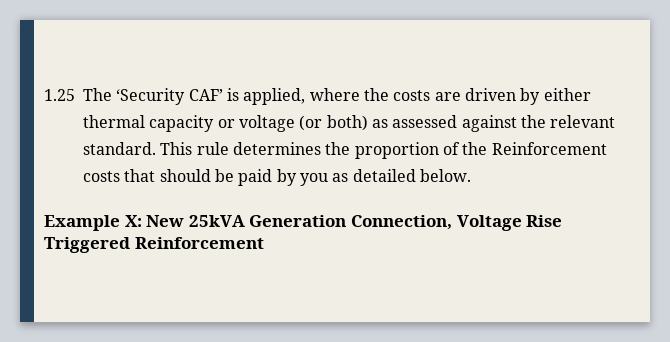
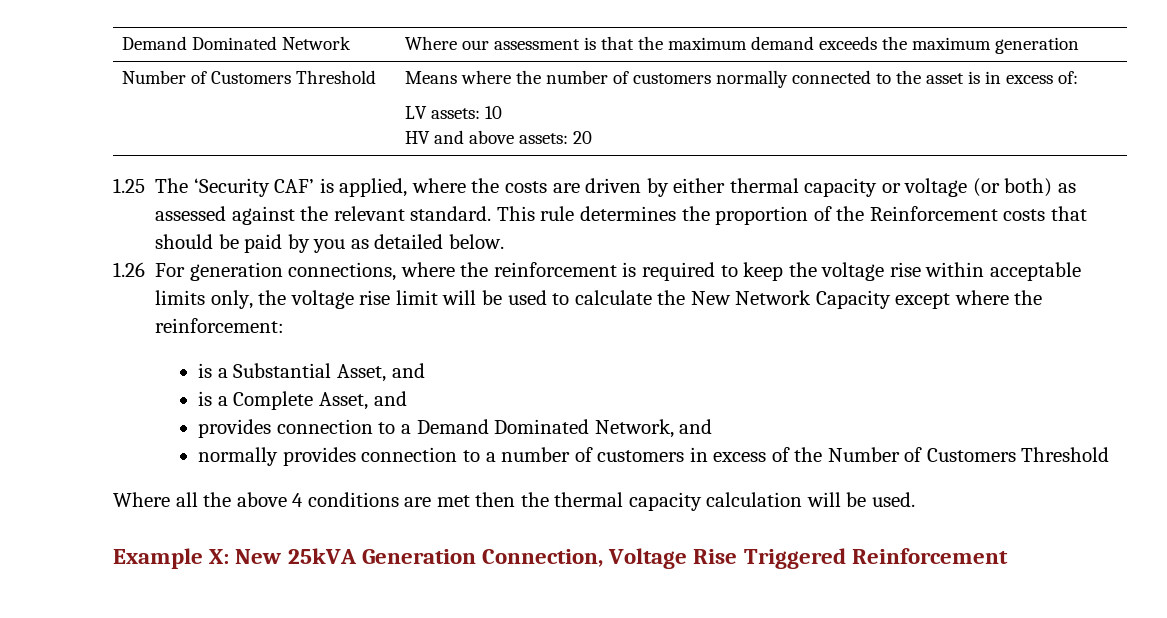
(44, 95) none -> [121,36,351,50] [404,36,1079,54] [121,70,376,84] [404,70,1078,88] [404,106,502,119] [404,130,592,144] Demand Dominated Network | Where our assessment is that the maximum demand exceeds the maximum generation // Number of Customers Threshold | Means where the number of customers normally connected to the asset is in excess of: // LV assets: 10 // HV and above assets: 20 //
(471, 175) none -> [113,262,1081,281] [155,290,1043,309] [155,318,285,333] [198,363,425,382] [198,391,407,410] [198,419,713,438] [198,447,1110,466] [113,492,916,511] // 1.26 For generation connections, where the reinforcement is required to keep the voltage rise within acceptable limits only, the voltage rise limit will be used to calculate the New Network Capacity except where the reinforcement: // is a Substantial Asset, and // is a Complete Asset, and // provides connection to a Demand Dominated Network, and // normally provides connection to a number of customers in excess of the Number of Customers Threshold // Where all the above 4 conditions are met then the thermal capacity calculation will be used.

